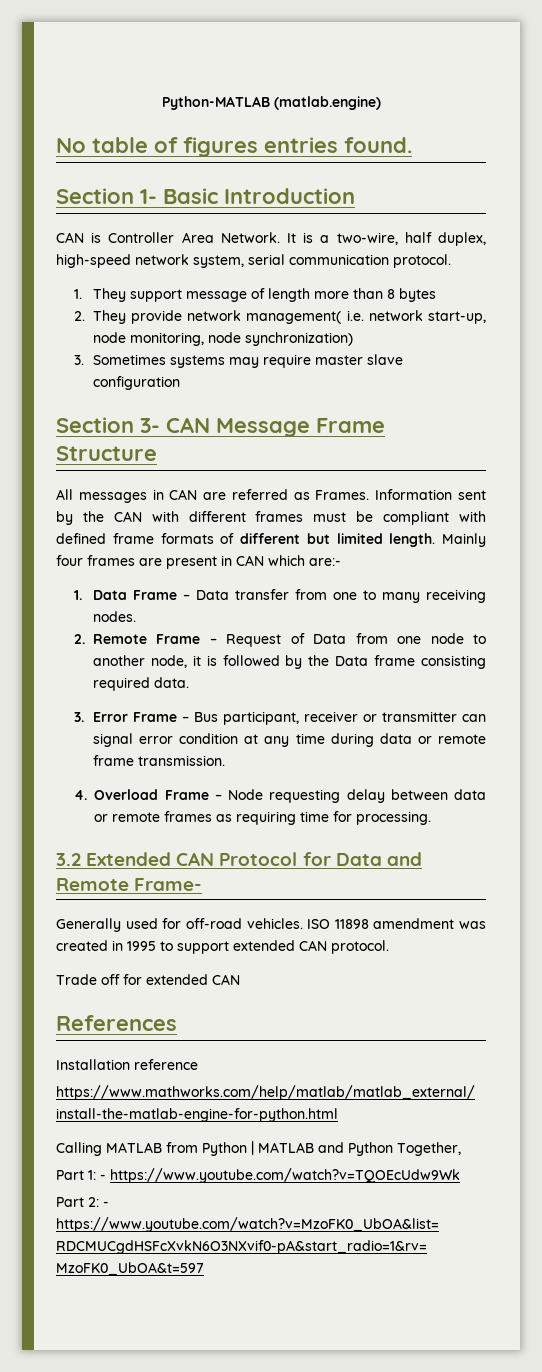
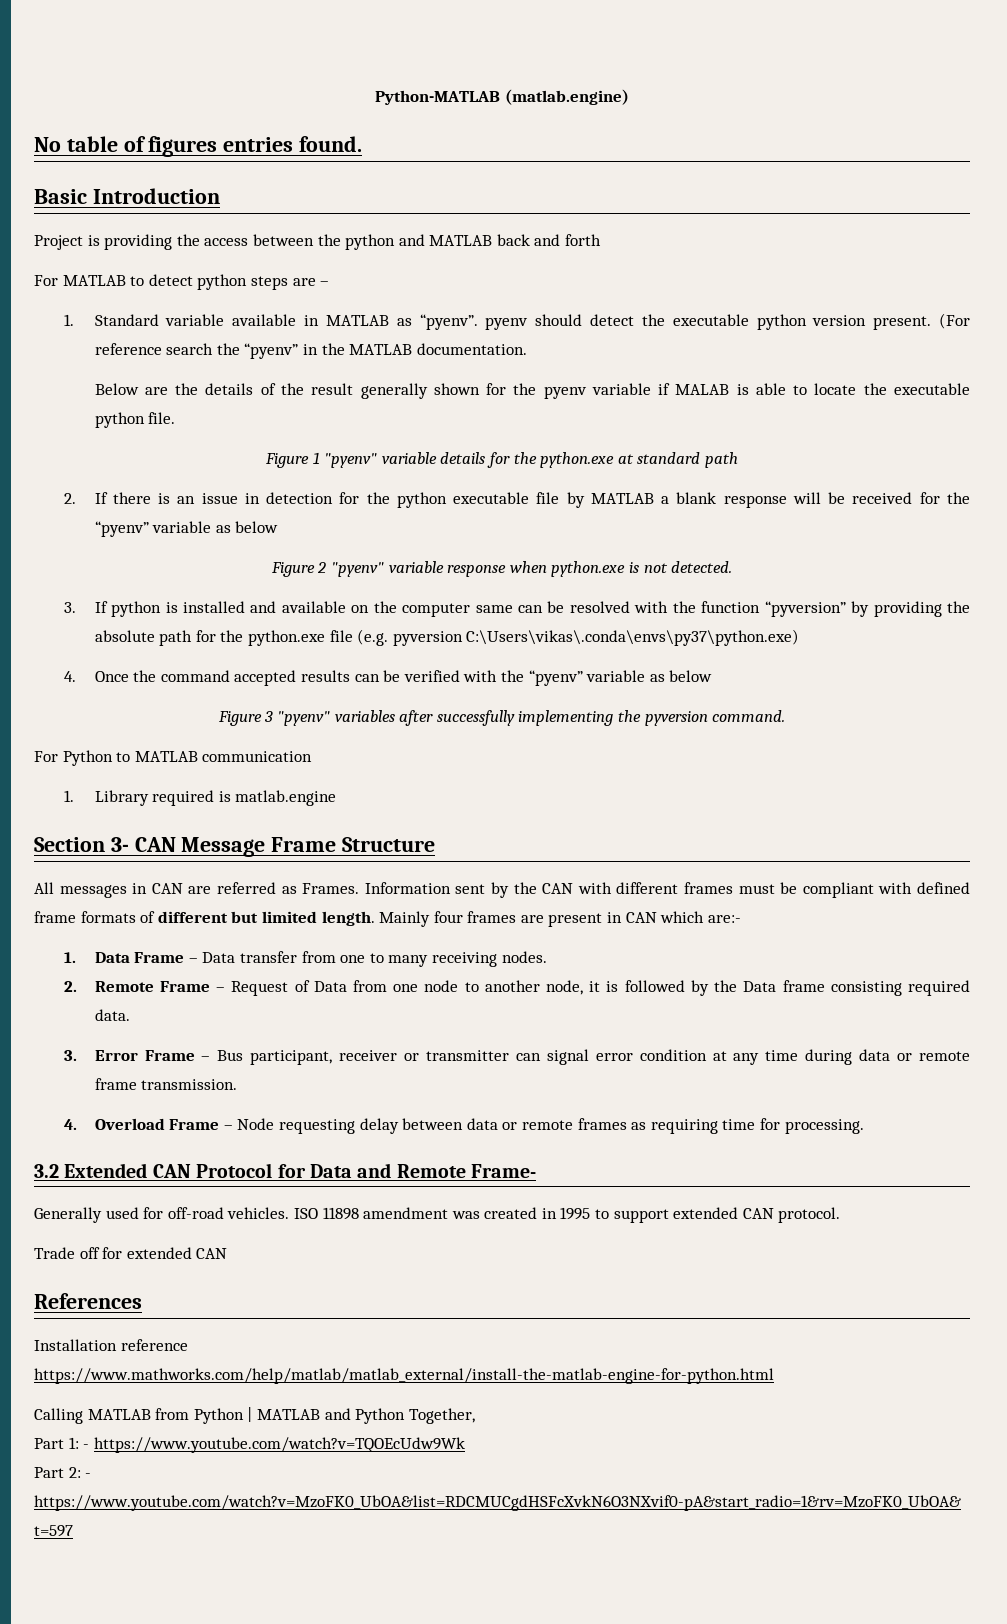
[56,188,157,204] Section 1- -> (363, 144) none
[56,232,486,246] [56,254,451,268] [74,288,436,302] [74,310,486,324] [92,332,353,346] [74,354,403,368] [92,376,180,390] CAN is Controller Area Network. It is a two-wire, half duplex, high-speed network system, serial communication protocol. // 1. They support message of length more than 8 bytes // 2. They provide network management( i.e. network start-up, node monitoring, node synchronization) // 3. Sometimes systems may require master slave configuration -> [34,234,602,250] [34,274,330,290] [64,313,970,330] [94,343,527,359] [94,383,970,399] [94,412,176,428] [265,452,738,468] [64,492,970,508] [94,521,279,537] [270,561,733,577] [64,601,970,617] [94,629,800,646] [64,670,713,686] [217,710,786,726] [34,750,313,766] [64,790,337,806] Project is providing the access between the python and MATLAB back and forth // For MATLAB to detect python steps are – // 1. Standard variable available in MATLAB as “pyenv”. pyenv should detect the executable python version present. (For reference search the “pyenv” in the MATLAB documentation. // Below are the details of the result generally shown for the pyenv variable if MALAB is able to locate the executable python file. // Figure 1 "pyenv" variable details for the python.exe at standard path // 2. If there is an issue in detection for the python executable file by MATLAB a blank response will be received for the “pyenv” variable as below // Figure 2 "pyenv" variable response when python.exe is not detected. // 3. If python is installed and available on the computer same can be resolved with the function “pyversion” by providing the absolute path for the python.exe file (e.g. pyversion C:\Users\vikas\.conda\envs\py37\python.exe) // 4. Once the command accepted results can be verified with the “pyenv” variable as below // Figure 3 "pyenv" variables after successfully implementing the pyversion command. // For Python to MATLAB communication // 1. Library required is matlab.engine

